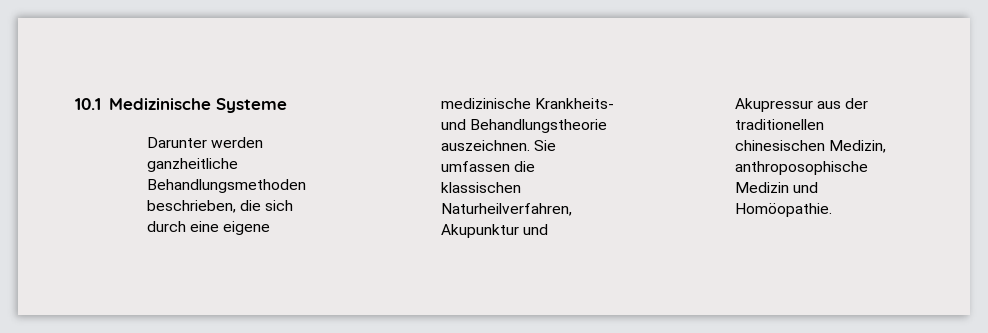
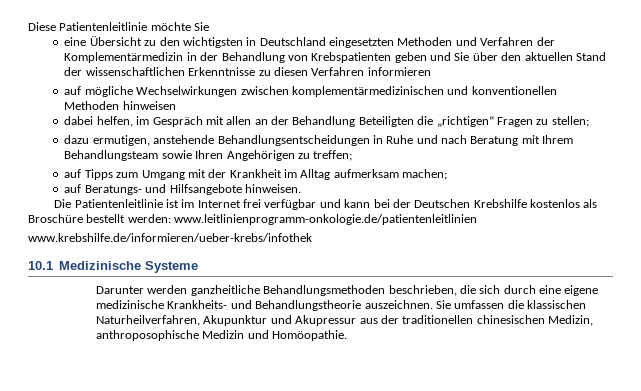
(75, 104) none -> [28,22,210,31] [64,36,555,48] [64,52,606,63] [64,67,431,76] [64,86,557,97] [64,101,176,110] [64,116,589,127] [64,135,574,146] [64,150,353,161] [64,169,448,180] [64,184,301,195] [54,199,598,210] [28,214,478,225] [28,233,312,242] Diese Patientenleitlinie möchte Sie // eine Übersicht zu den wichtigsten in Deutschland eingesetzten Methoden und Verfahren der Komplementärmedizin in der Behandlung von Krebspatienten geben und Sie über den aktuellen Stand der wissenschaftlichen Erkenntnisse zu diesen Verfahren informieren // auf mögliche Wechselwirkungen zwischen komplementärmedizinischen und konventionellen Methoden hinweisen // dabei helfen, im Gespräch mit allen an der Behandlung Beteiligten die „richtigen“ Fragen zu stellen; // dazu ermutigen, anstehende Behandlungsentscheidungen in Ruhe und nach Beratung mit Ihrem Behandlungsteam sowie Ihren Angehörigen zu treffen; // auf Tipps zum Umgang mit der Krankheit im Alltag aufmerksam machen; // auf Beratungs- und Hilfsangebote hinweisen. // Die Patientenleitlinie ist im Internet frei verfügbar und kann bei der Deutschen Krebshilfe kostenlos als Broschüre bestellt werden: www.leitlinienprogramm-onkologie.de/patientenleitlinien // www.krebshilfe.de/informieren/ueber-krebs/infothek //

